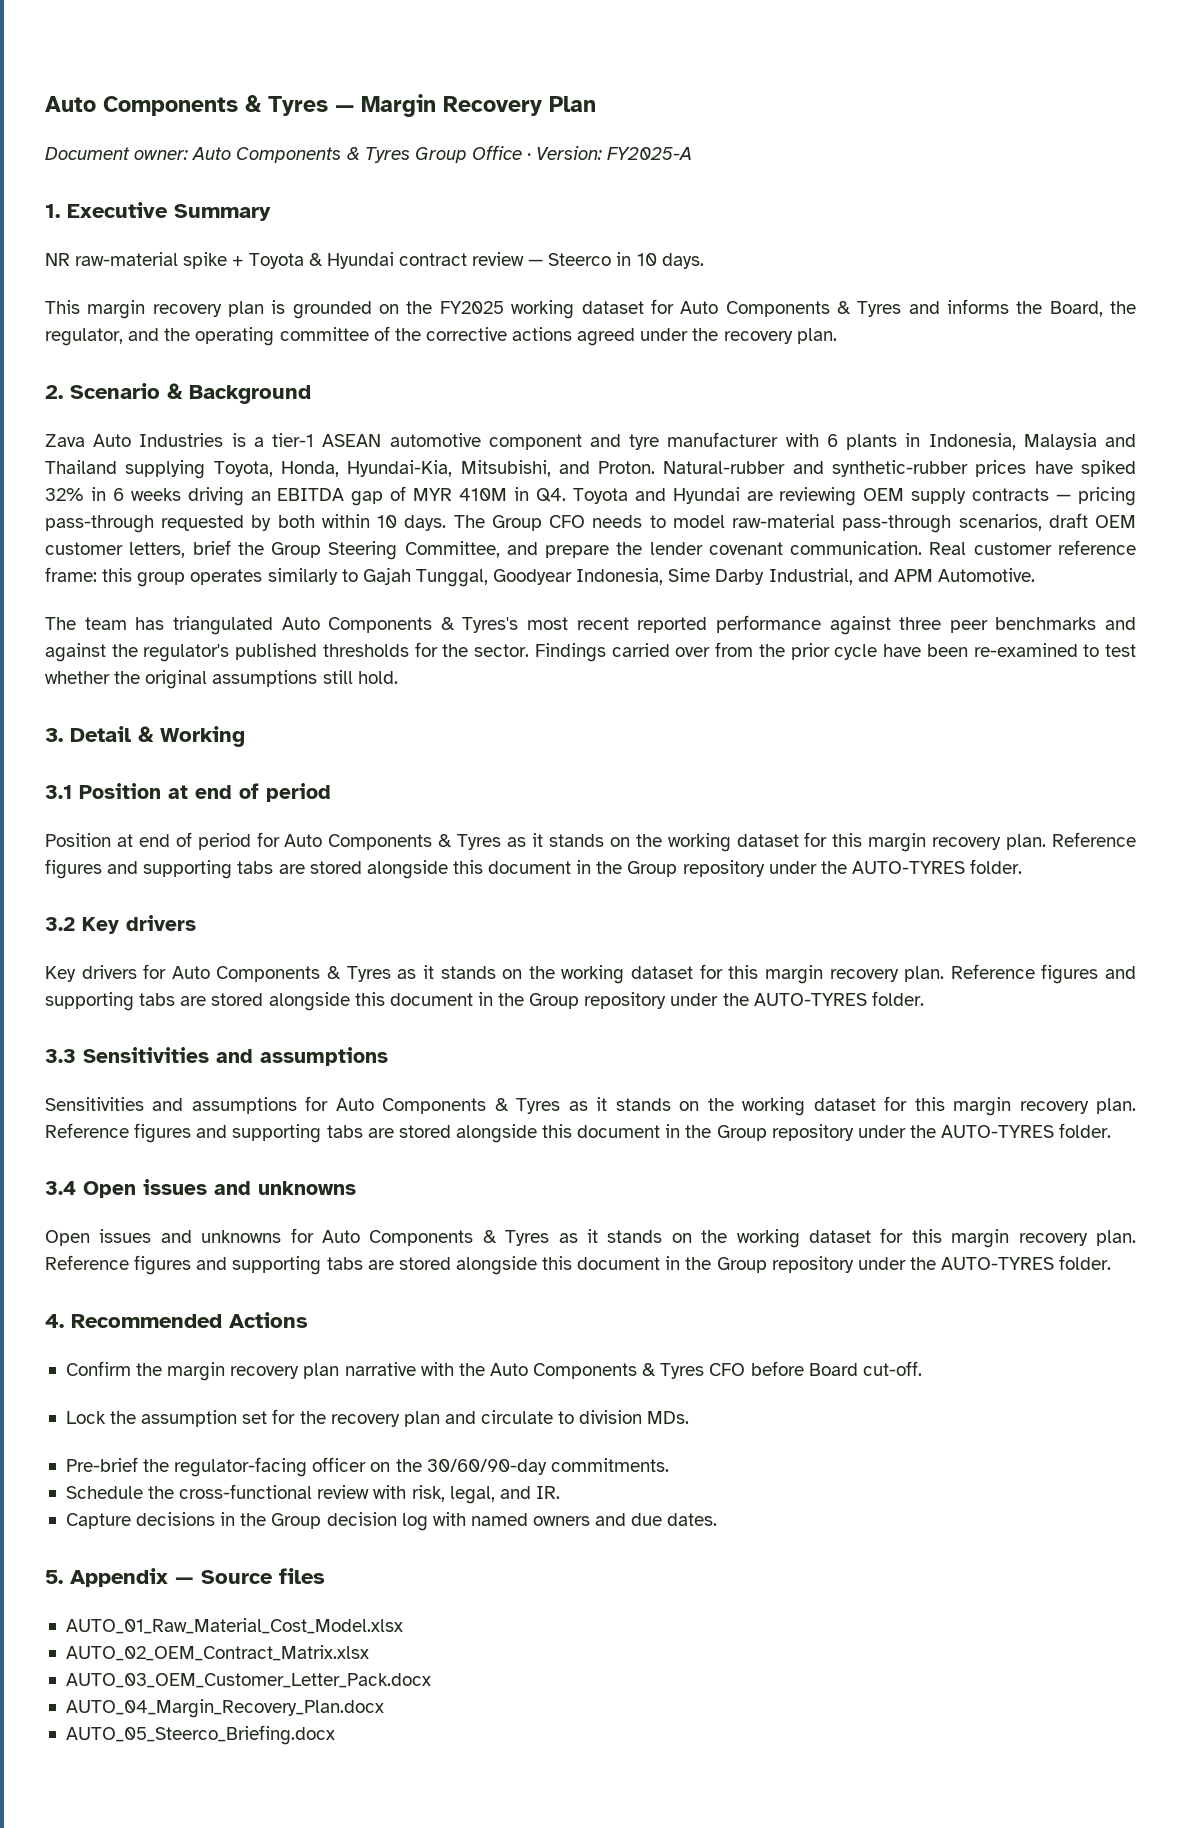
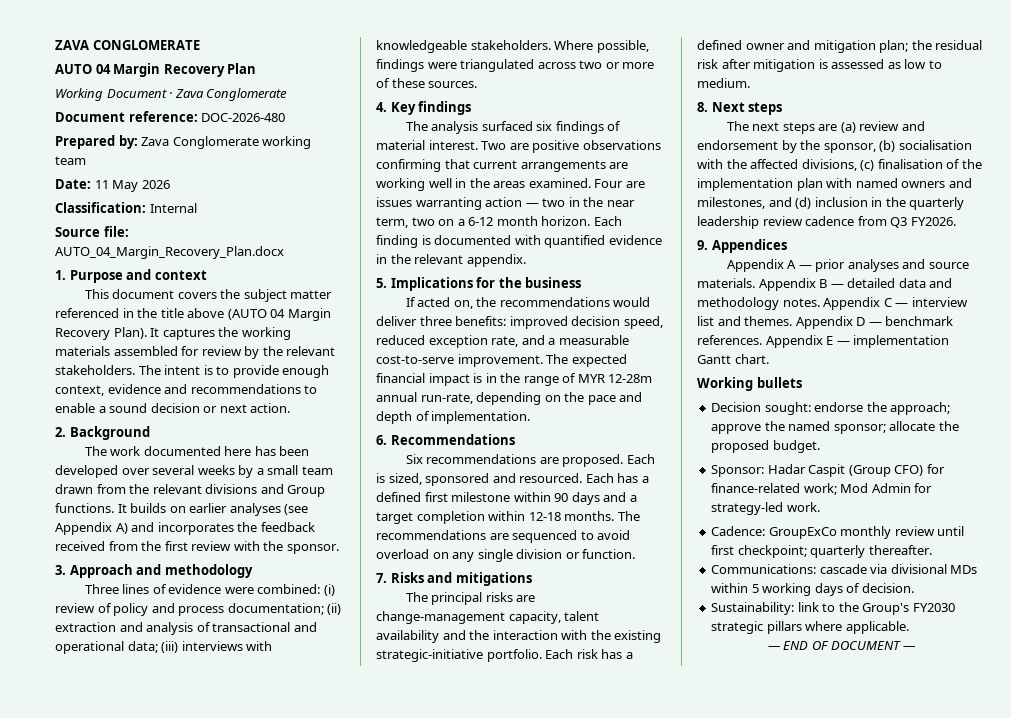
[45,94,596,117] [45,145,693,163] [45,202,271,221] [45,252,704,269] [45,299,1137,319] [45,326,837,346] [45,383,311,404] [45,432,1136,450] [45,460,1136,479] [45,486,1136,506] [45,513,1137,533] [45,540,1136,560] [45,567,1035,587] [45,615,1136,635] [45,642,1136,662] [45,670,398,689] [45,726,245,747] [45,783,331,802] [45,832,1136,852] [45,859,1023,879] [45,915,196,934] [45,964,1136,984] [45,991,924,1011] [45,1047,388,1066] [45,1096,1137,1116] [45,1123,1112,1143] [45,1179,356,1198] [45,1228,1136,1248] [45,1255,1112,1275] [45,1312,308,1328] [65,1361,922,1381] [65,1409,690,1427] [65,1457,669,1477] [65,1484,560,1504] [65,1512,718,1531] [45,1568,325,1587] [65,1618,403,1634] [65,1645,369,1661] [65,1673,431,1688] [65,1699,384,1718] [65,1725,335,1745] Auto Components & Tyres — Margin Recovery Plan // Document owner: Auto Components & Tyres Group Office · Version: FY2025-A // 1. Executive Summary // NR raw-material spike + Toyota & Hyundai contract review — Steerco in 10 days. // This margin recovery plan is grounded on the FY2025 working dataset for Auto Components & Tyres and informs the Board, the regulator, and the operating committee of the corrective actions agreed under the recovery plan. // 2. Scenario & Background // Zava Auto Industries is a tier-1 ASEAN automotive component and tyre manufacturer with 6 plants in Indonesia, Malaysia and Thailand supplying Toyota, Honda, Hyundai-Kia, Mitsubishi, and Proton. Natural-rubber and synthetic-rubber prices have spiked 32% in 6 weeks driving an EBITDA gap of MYR 410M in Q4. Toyota and Hyundai are reviewing OEM supply contracts — pricing pass-through requested by both within 10 days. The Group CFO needs to model raw-material pass-through scenarios, draft OEM customer letters, brief the Group Steering Committee, and prepare the lender covenant communication. Real customer reference frame: this group operates similarly to Gajah Tunggal, Goodyear Indonesia, Sime Darby Industrial, and APM Automotive. // The team has triangulated Auto Components & Tyres's most recent reported performance against three peer benchmarks and against the regulator's published thresholds for the sector. Findings carried over from the prior cycle have been re-examined to test whether the original assumptions still hold. // 3. Detail & Working // 3.1 Position at end of period // Position at end of period for Auto Components & Tyres as it stands on the working dataset for this margin recovery plan. Reference figures and supporting tabs are stored alongside this document in the Group repository under the AUTO-TYRES folder. // 3.2 Key drivers // Key drivers for Auto Components & Tyres as it stands on the working dataset for this margin recovery plan. Reference figures and supporting tabs are stored alongside this document in the Group repository under the AUTO-TYRES folder. // 3.3 Sensitivities and assumptions // Sensitivities and assumptions for Auto Components & Tyres as it stands on the working dataset for this margin recovery plan. Reference figures and supporting tabs are stored alongside this document in the Group repository under the AUTO-TYRES folder. // 3.4 Open issues and unknowns // Open issues and unknowns for Auto Components & Tyres as it stands on the working dataset for this margin recovery plan. Reference figures and supporting tabs are stored alongside this document in the Group repository under the AUTO-TYRES folder. // 4. Recommended Actions // Confirm the margin recovery plan narrative with the Auto Components & Tyres CFO before Board cut-off. // Lock the assumption set for the recovery plan and circulate to division MDs. // Pre-brief the regulator-facing officer on the 30/60/90-day commitments. // Schedule the cross-functional review with risk, legal, and IR. // Capture decisions in the Group decision log with named owners and due dates. // 5. Appendix — Source files // AUTO_01_Raw_Material_Cost_Model.xlsx // AUTO_02_OEM_Contract_Matrix.xlsx // AUTO_03_OEM_Customer_Letter_Pack.docx // AUTO_04_Margin_Recovery_Plan.docx // AUTO_05_Steerco_Briefing.docx -> [55,40,200,50] [55,63,257,77] [55,88,288,101] [55,111,286,122] [55,135,312,149] [55,156,86,165] [55,179,170,192] [55,202,197,213] [55,226,129,237] [55,246,284,259] [55,269,207,283] [84,289,333,302] [55,308,331,321] [55,327,291,340] [55,346,336,359] [55,365,330,378] [55,384,318,396] [55,403,291,413] [55,426,150,440] [84,446,310,456] [55,465,333,478] [55,484,326,497] [55,503,309,516] [55,522,315,535] [55,541,339,554] [55,564,253,578] [84,584,335,596] [55,603,342,616] [55,622,317,635] [55,641,273,654] [376,40,649,53] [376,59,655,72] [376,78,478,88] [376,101,472,115] [405,121,622,134] [376,140,661,153] [376,159,629,172] [376,178,645,191] [376,197,635,210] [376,216,622,228] [376,235,662,248] [376,254,526,267] [376,277,582,291] [405,297,651,309] [376,316,663,329] [376,335,629,348] [376,354,627,367] [376,373,653,386] [376,392,643,405] [376,411,531,424] [376,434,515,445] [405,454,655,467] [376,473,649,486] [376,492,637,505] [376,511,640,524] [376,530,631,543] [376,549,636,562] [376,572,532,586] [405,592,536,605] [376,611,600,624] [376,630,662,643] [376,649,633,662] [697,40,983,53] [697,59,942,72] [697,78,750,88] [697,102,783,115] [726,121,925,134] [697,140,972,153] [697,159,982,171] [697,178,972,191] [697,197,965,210] [697,216,956,229] [697,239,787,253] [726,259,969,272] [697,278,953,291] [697,297,968,310] [697,316,954,329] [697,335,950,348] [697,354,769,364] [697,377,802,391] [711,402,951,415] [711,421,959,434] [711,440,820,453] [711,464,945,477] [711,483,933,495] [711,502,820,515] [711,526,965,539] [711,545,932,558] [711,564,978,574] [711,583,914,596] [711,602,955,615] [711,621,909,634] [767,641,917,650] ZAVA CONGLOMERATE // AUTO 04 Margin Recovery Plan // Working Document · Zava Conglomerate // Document reference: DOC-2026-480 // Prepared by: Zava Conglomerate working team // Date: 11 May 2026 // Classification: Internal // Source file: AUTO_04_Margin_Recovery_Plan.docx // 1. Purpose and context // This document covers the subject matter referenced in the title above (AUTO 04 Margin Recovery Plan). It captures the working materials assembled for review by the relevant stakeholders. The intent is to provide enough context, evidence and recommendations to enable a sound decision or next action. // 2. Background // The work documented here has been developed over several weeks by a small team drawn from the relevant divisions and Group functions. It builds on earlier analyses (see Appendix A) and incorporates the feedback received from the first review with the sponsor. // 3. Approach and methodology // Three lines of evidence were combined: (i) review of policy and process documentation; (ii) extraction and analysis of transactional and operational data; (iii) interviews with knowledgeable stakeholders. Where possible, findings were triangulated across two or more of these sources. // 4. Key findings // The analysis surfaced six findings of material interest. Two are positive observations confirming that current arrangements are working well in the areas examined. Four are issues warranting action — two in the near term, two on a 6-12 month horizon. Each finding is documented with quantified evidence in the relevant appendix. // 5. Implications for the business // If acted on, the recommendations would deliver three benefits: improved decision speed, reduced exception rate, and a measurable cost-to-serve improvement. The expected financial impact is in the range of MYR 12-28m annual run-rate, depending on the pace and depth of implementation. // 6. Recommendations // Six recommendations are proposed. Each is sized, sponsored and resourced. Each has a defined first milestone within 90 days and a target completion within 12-18 months. The recommendations are sequenced to avoid overload on any single division or function. // 7. Risks and mitigations // The principal risks are change-management capacity, talent availability and the interaction with the existing strategic-initiative portfolio. Each risk has a defined owner and mitigation plan; the residual risk after mitigation is assessed as low to medium. // 8. Next steps // The next steps are (a) review and endorsement by the sponsor, (b) socialisation with the affected divisions, (c) finalisation of the implementation plan with named owners and milestones, and (d) inclusion in the quarterly leadership review cadence from Q3 FY2026. // 9. Appendices // Appendix A — prior analyses and source materials. Appendix B — detailed data and methodology notes. Appendix C — interview list and themes. Appendix D — benchmark references. Appendix E — implementation Gantt chart. // Working bullets // Decision sought: endorse the approach; approve the named sponsor; allocate the proposed budget. // Sponsor: Hadar Caspit (Group CFO) for finance-related work; Mod Admin for strategy-led work. // Cadence: GroupExCo monthly review until first checkpoint; quarterly thereafter. // Communications: cascade via divisional MDs within 5 working days of decision. // Sustainability: link to the Group's FY2030 strategic pillars where applicable. // — END OF DOCUMENT —

